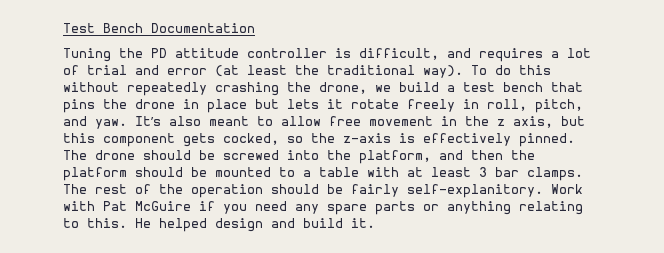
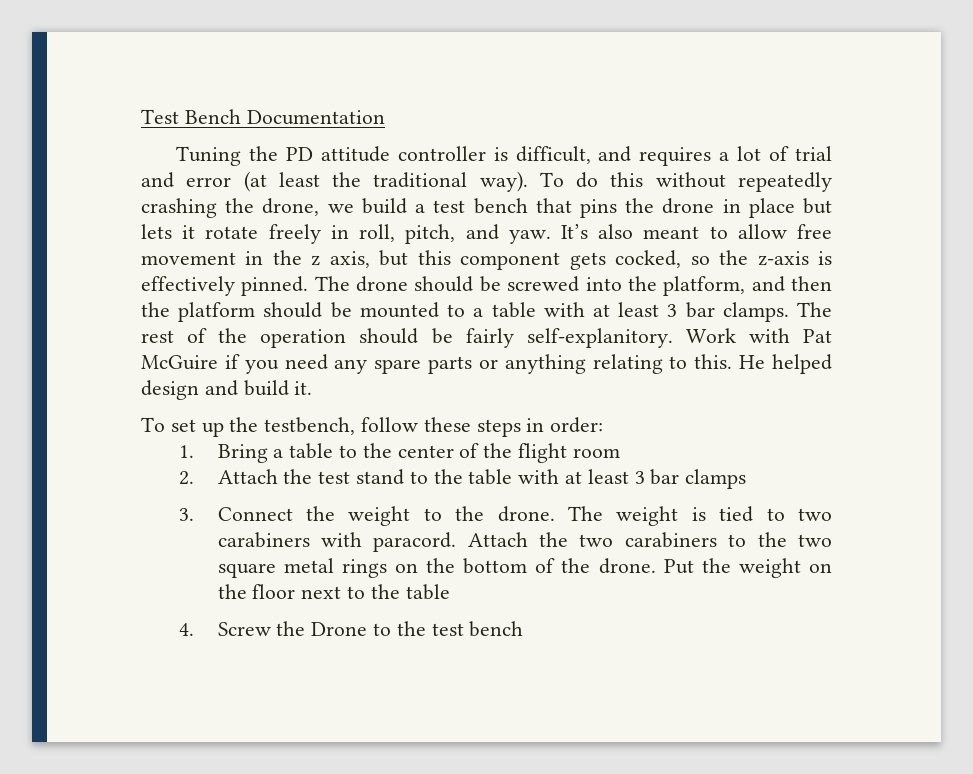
(375, 223) none -> [141,417,604,437] [179,443,620,463] [179,469,747,489] [179,506,832,526] [217,532,832,552] [217,558,832,578] [217,584,450,600] [179,621,524,637] // To set up the testbench, follow these steps in order: // 1. Bring a table to the center of the flight room // 2. Attach the test stand to the table with at least 3 bar clamps // 3. Connect the weight to the drone. The weight is tied to two carabiners with paracord. Attach the two carabiners to the two square metal rings on the bottom of the drone. Put the weight on the floor next to the table // 4. Screw the Drone to the test bench

